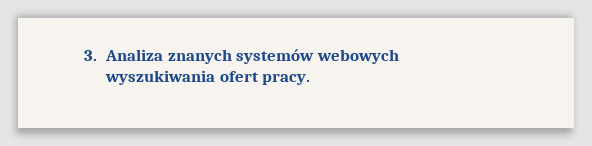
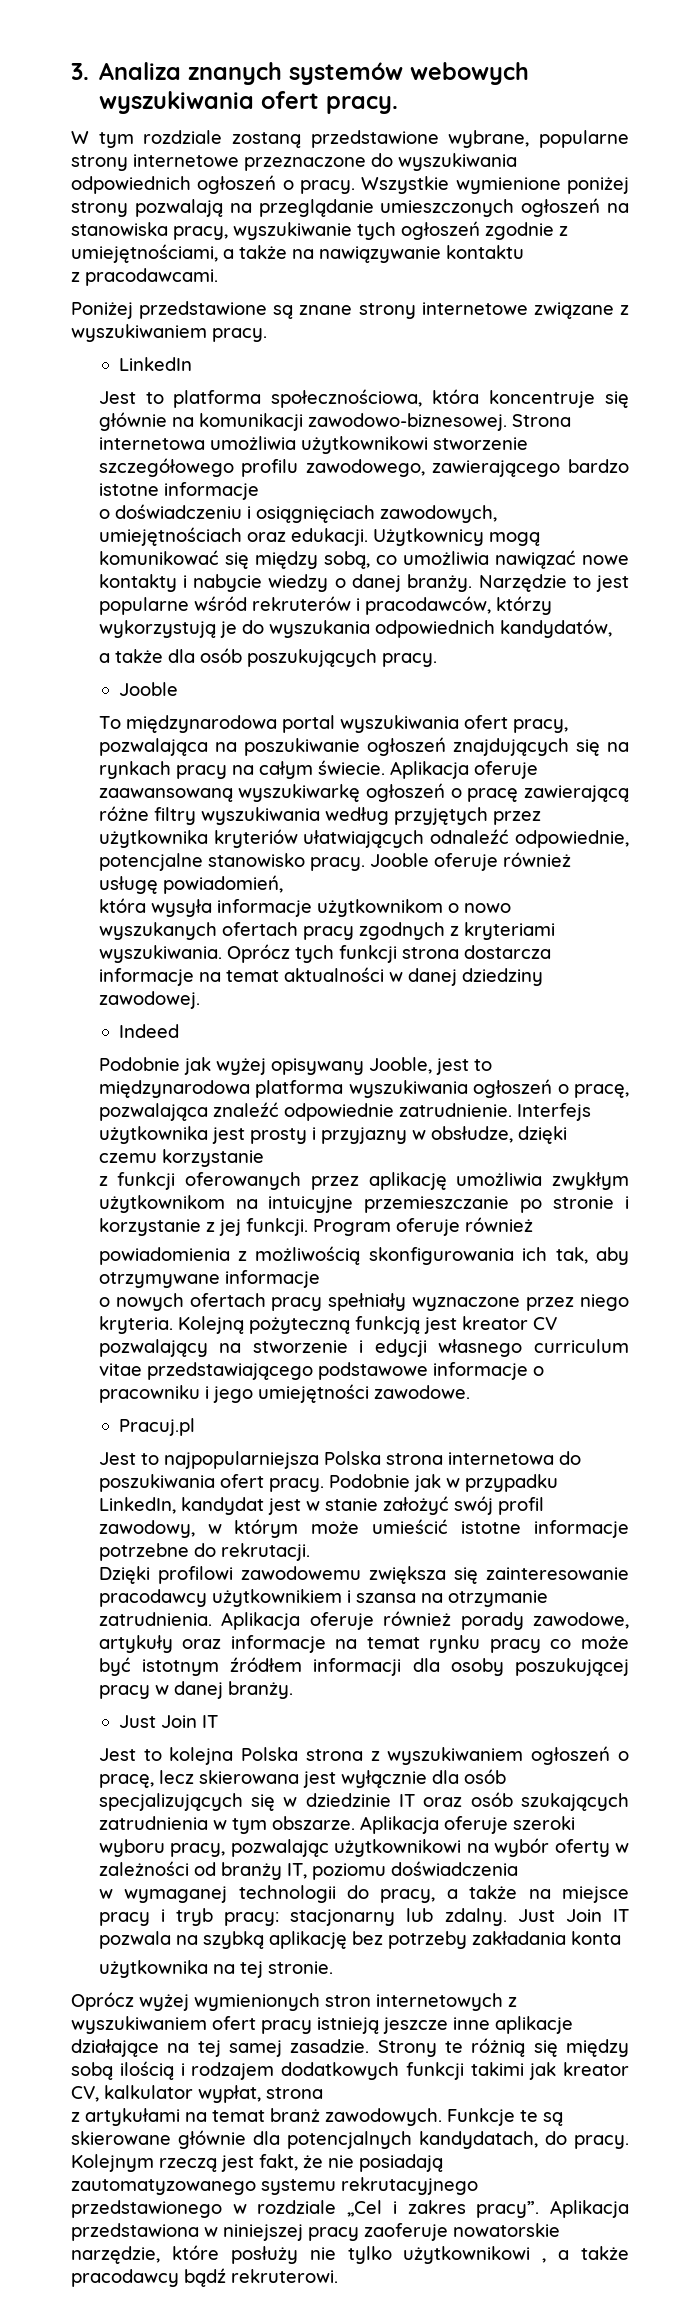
(311, 79) none -> [71,130,629,148] [71,153,517,171] [71,175,629,194] [71,198,629,217] [71,221,568,240] [71,244,524,263] [71,268,218,286] [71,301,629,319] [71,324,267,342] [119,357,193,371] [98,389,629,408] [98,412,571,431] [98,436,528,454] [98,458,629,477] [98,482,259,500] [98,504,497,523] [98,527,540,546] [98,550,629,569] [98,574,630,592] [98,596,552,615] [98,619,612,638] [98,648,437,667] [119,682,179,696] [98,715,568,733] [98,737,629,756] [98,760,538,779] [98,783,629,802] [98,806,541,825] [98,829,629,848] [98,852,571,871] [98,875,283,894] [98,898,511,917] [98,922,555,940] [98,944,551,963] [98,967,543,986] [98,991,200,1009] [119,1024,180,1038] [98,1057,492,1075] [98,1079,629,1098] [98,1102,591,1121] [98,1126,567,1144] [98,1149,264,1167] [98,1172,629,1190] [98,1195,629,1213] [98,1217,533,1236] [98,1246,629,1265] [98,1270,320,1288] [98,1293,629,1311] [98,1316,557,1334] [98,1339,629,1357] [98,1362,544,1380] [98,1384,470,1403] [119,1418,196,1436] [98,1451,581,1469] [98,1474,558,1492] [98,1496,544,1515] [98,1519,629,1538] [98,1543,310,1561] [98,1566,629,1584] [98,1589,548,1607] [98,1611,629,1630] [98,1635,629,1653] [98,1657,629,1676] [98,1681,293,1699] [119,1715,219,1728] [98,1746,629,1765] [98,1769,506,1788] [98,1792,629,1811] [98,1816,575,1834] [98,1838,629,1857] [98,1861,518,1880] [98,1885,629,1903] [98,1908,629,1926] [98,1931,621,1949] [98,1960,333,1978] [71,1992,517,2011] [71,2016,573,2034] [71,2038,629,2057] [71,2061,629,2080] [71,2085,323,2103] [71,2108,563,2126] [71,2130,629,2149] [71,2154,443,2172] [71,2177,478,2195] [71,2200,629,2218] [71,2223,560,2241] [71,2245,629,2264] [71,2268,338,2287] // W tym rozdziale zostaną przedstawione wybrane, popularne strony internetowe przeznaczone do wyszukiwania odpowiednich ogłoszeń o pracy. Wszystkie wymienione poniżej strony pozwalają na przeglądanie umieszczonych ogłoszeń na stanowiska pracy, wyszukiwanie tych ogłoszeń zgodnie z umiejętnościami, a także na nawiązywanie kontaktu // z pracodawcami. // Poniżej przedstawione są znane strony internetowe związane z wyszukiwaniem pracy. // LinkedIn // Jest to platforma społecznościowa, która koncentruje się głównie na komunikacji zawodowo-biznesowej. Strona internetowa umożliwia użytkownikowi stworzenie szczegółowego profilu zawodowego, zawierającego bardzo istotne informacje // o doświadczeniu i osiągnięciach zawodowych, umiejętnościach oraz edukacji. Użytkownicy mogą komunikować się między sobą, co umożliwia nawiązać nowe kontakty i nabycie wiedzy o danej branży. Narzędzie to jest popularne wśród rekruterów i pracodawców, którzy wykorzystują je do wyszukania odpowiednich kandydatów, // a także dla osób poszukujących pracy. // Jooble // To międzynarodowa portal wyszukiwania ofert pracy, pozwalająca na poszukiwanie ogłoszeń znajdujących się na rynkach pracy na całym świecie. Aplikacja oferuje zaawansowaną wyszukiwarkę ogłoszeń o pracę zawierającą różne filtry wyszukiwania według przyjętych przez użytkownika kryteriów ułatwiających odnaleźć odpowiednie, potencjalne stanowisko pracy. Jooble oferuje również usługę powiadomień, // która wysyła informacje użytkownikom o nowo wyszukanych ofertach pracy zgodnych z kryteriami wyszukiwania. Oprócz tych funkcji strona dostarcza informacje na temat aktualności w danej dziedziny zawodowej. // Indeed // Podobnie jak wyżej opisywany Jooble, jest to międzynarodowa platforma wyszukiwania ogłoszeń o pracę, pozwalająca znaleźć odpowiednie zatrudnienie. Interfejs użytkownika jest prosty i przyjazny w obsłudze, dzięki czemu korzystanie // z funkcji oferowanych przez aplikację umożliwia zwykłym użytkownikom na intuicyjne przemieszczanie po stronie i korzystanie z jej funkcji. Program oferuje również // powiadomienia z możliwością skonfigurowania ich tak, aby otrzymywane informacje // o nowych ofertach pracy spełniały wyznaczone przez niego kryteria. Kolejną pożyteczną funkcją jest kreator CV pozwalający na stworzenie i edycji własnego curriculum vitae przedstawiającego podstawowe informacje o pracowniku i jego umiejętności zawodowe. // Pracuj.pl // Jest to najpopularniejsza Polska strona internetowa do poszukiwania ofert pracy. Podobnie jak w przypadku LinkedIn, kandydat jest w stanie założyć swój profil zawodowy, w którym może umieścić istotne informacje potrzebne do rekrutacji. // Dzięki profilowi zawodowemu zwiększa się zainteresowanie pracodawcy użytkownikiem i szansa na otrzymanie zatrudnienia. Aplikacja oferuje również porady zawodowe, artykuły oraz informacje na temat rynku pracy co może być istotnym źródłem informacji dla osoby poszukującej pracy w danej branży. // Just Join IT // Jest to kolejna Polska strona z wyszukiwaniem ogłoszeń o pracę, lecz skierowana jest wyłącznie dla osób specjalizujących się w dziedzinie IT oraz osób szukających zatrudnienia w tym obszarze. Aplikacja oferuje szeroki wyboru pracy, pozwalając użytkownikowi na wybór oferty w zależności od branży IT, poziomu doświadczenia // w wymaganej technologii do pracy, a także na miejsce pracy i tryb pracy: stacjonarny lub zdalny. Just Join IT pozwala na szybką aplikację bez potrzeby zakładania konta // użytkownika na tej stronie. // Oprócz wyżej wymienionych stron internetowych z wyszukiwaniem ofert pracy istnieją jeszcze inne aplikacje działające na tej samej zasadzie. Strony te różnią się między sobą ilością i rodzajem dodatkowych funkcji takimi jak kreator CV, kalkulator wypłat, strona // z artykułami na temat branż zawodowych. Funkcje te są skierowane głównie dla potencjalnych kandydatach, do pracy. Kolejnym rzeczą jest fakt, że nie posiadają zautomatyzowanego systemu rekrutacyjnego przedstawionego w rozdziale „Cel i zakres pracy”. Aplikacja przedstawiona w niniejszej pracy zaoferuje nowatorskie narzędzie, które posłuży nie tylko użytkownikowi , a także pracodawcy bądź rekruterowi.

